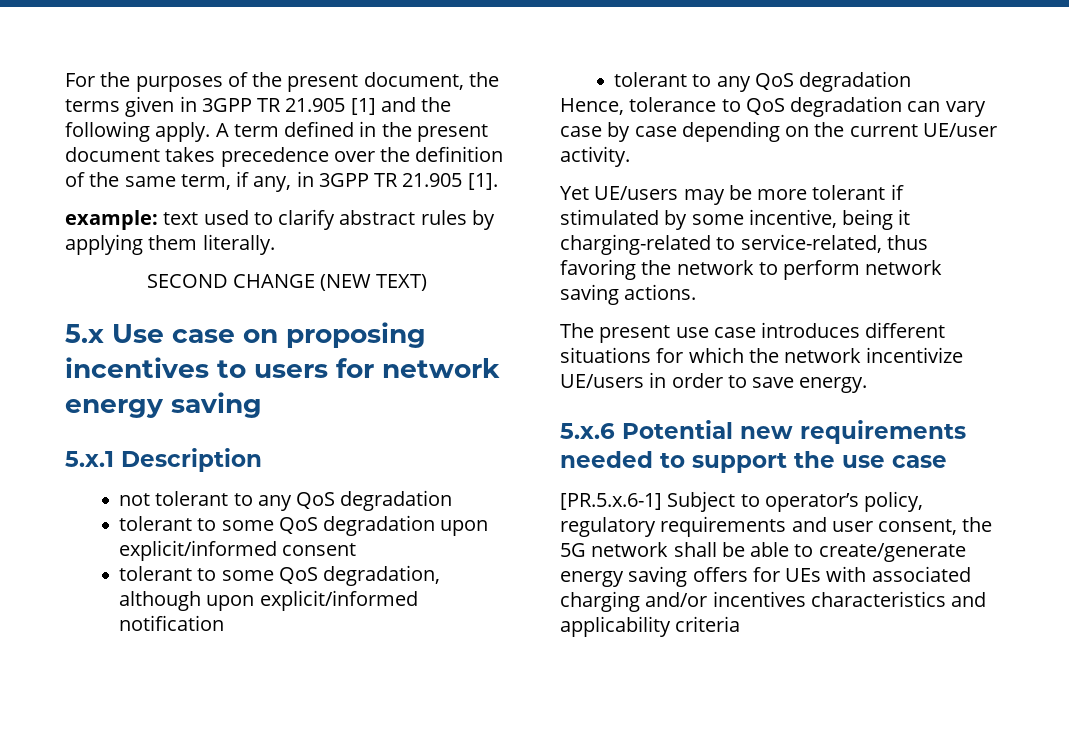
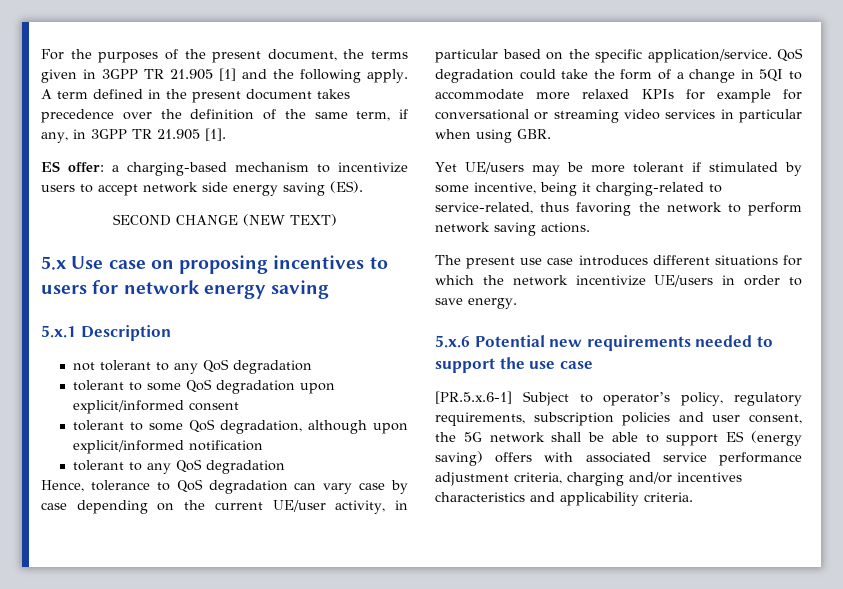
[65,209,495,230] [65,234,275,255] example: text used to clarify abstract rules by applying them literally. -> [41,161,408,176] [41,181,363,196] ES offer: a charging-based mechanism to incentivize users to accept network side energy saving (ES).
[560,146,630,167] activity. -> [335,500,408,514] [435,48,803,63] [435,69,802,83] [435,89,802,103] [435,109,802,123] [435,129,551,143] activity, in particular based on the specific application/service. QoS degradation could take the form of a change in 5QI to accommodate more relaxed KPIs for example for conversational or streaming video services in particular when using GBR.
[660,516,787,537] requirements -> [435,412,671,426] requirements, subscription policies
[818,543,966,562] [560,566,971,587] create/generate energy saving offers for UEs with associated -> [666,431,802,446] [435,451,802,466] [435,472,562,486] support ES (energy saving) offers with associated service performance adjustment criteria,
[675,616,741,632] criteria -> [644,492,693,502] criteria.

